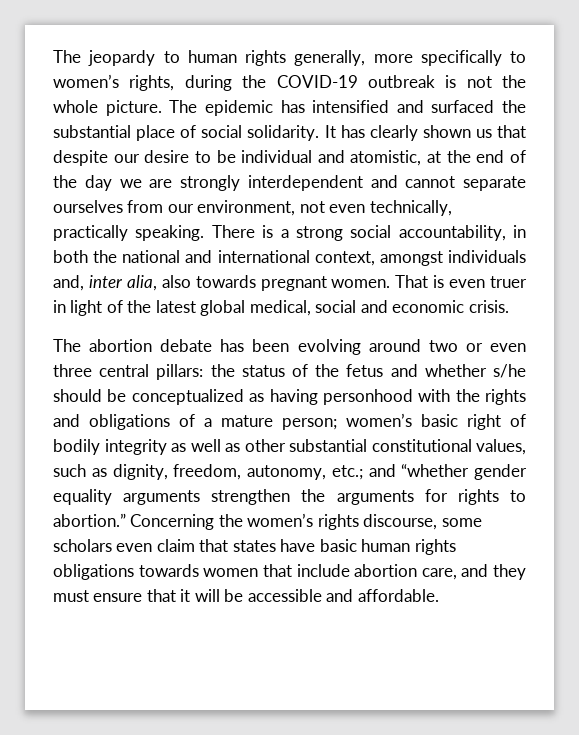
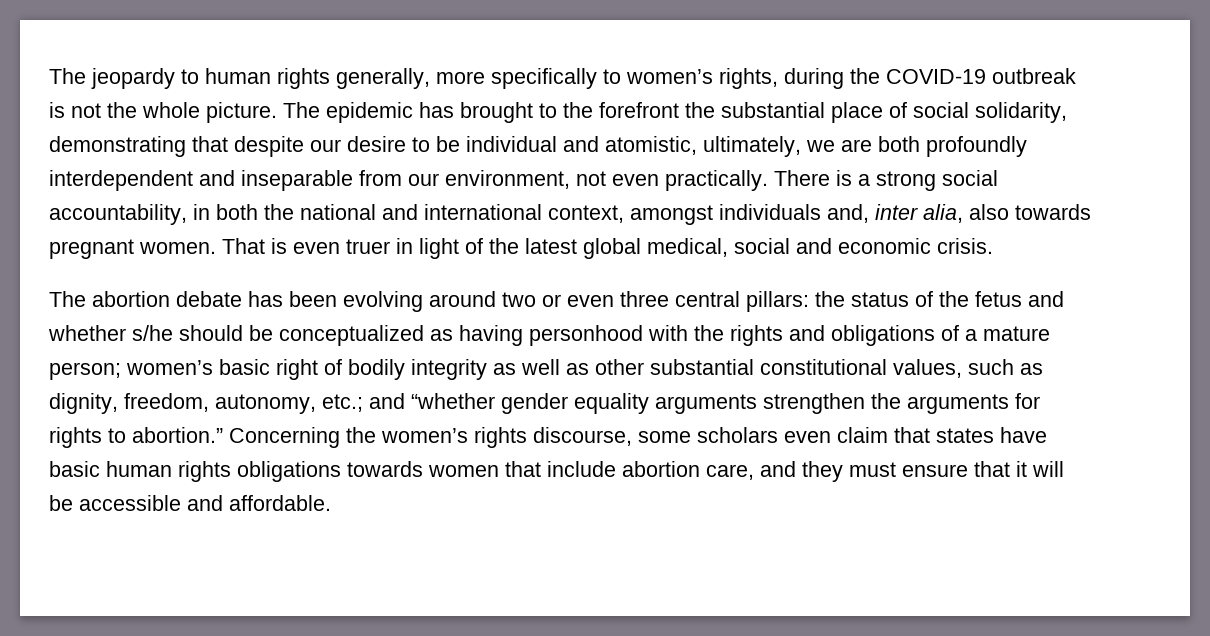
[312,100,495,113] intensified and surfaced -> [460,102,679,123] brought to the forefront
[247,125,492,141] solidarity. It has clearly shown us -> [975,102,1067,123] [49,136,186,157] solidarity, demonstrating
[427,150,526,163] [53,175,526,191] [53,200,123,213] at the end of the day we are strongly interdependent and cannot separate ourselves -> [703,136,1027,157] [49,170,353,191] ultimately, we are both profoundly interdependent and inseparable
[369,200,452,216] [53,225,205,241] technically, practically speaking. -> [665,170,768,191] practically.

